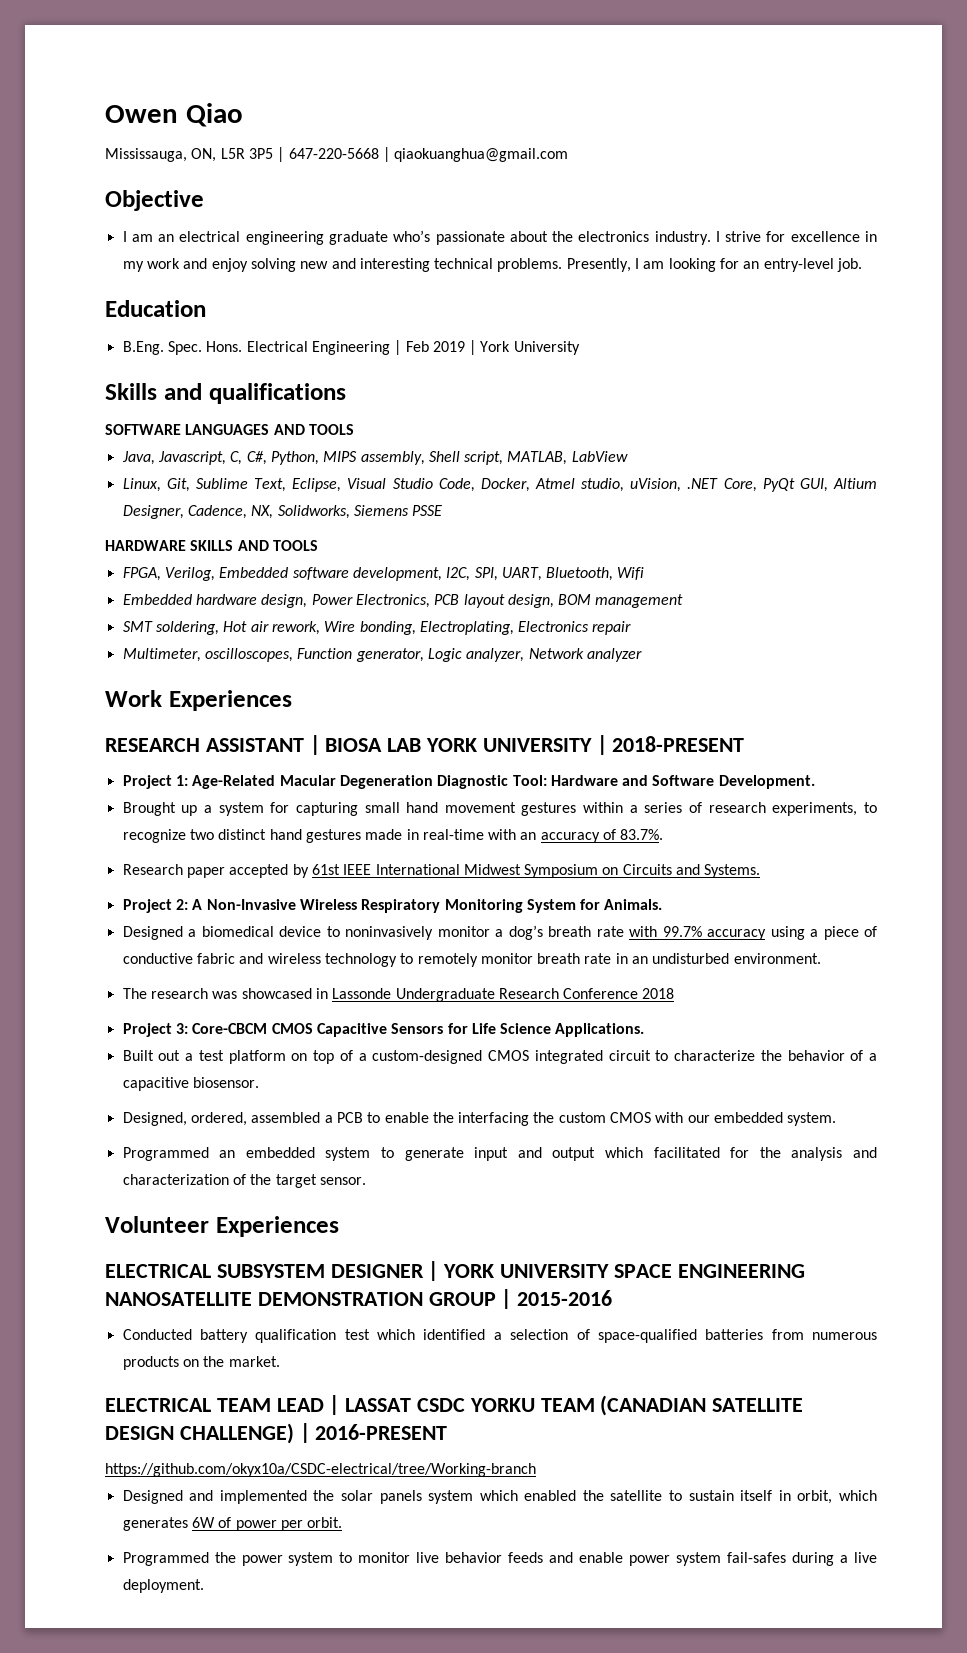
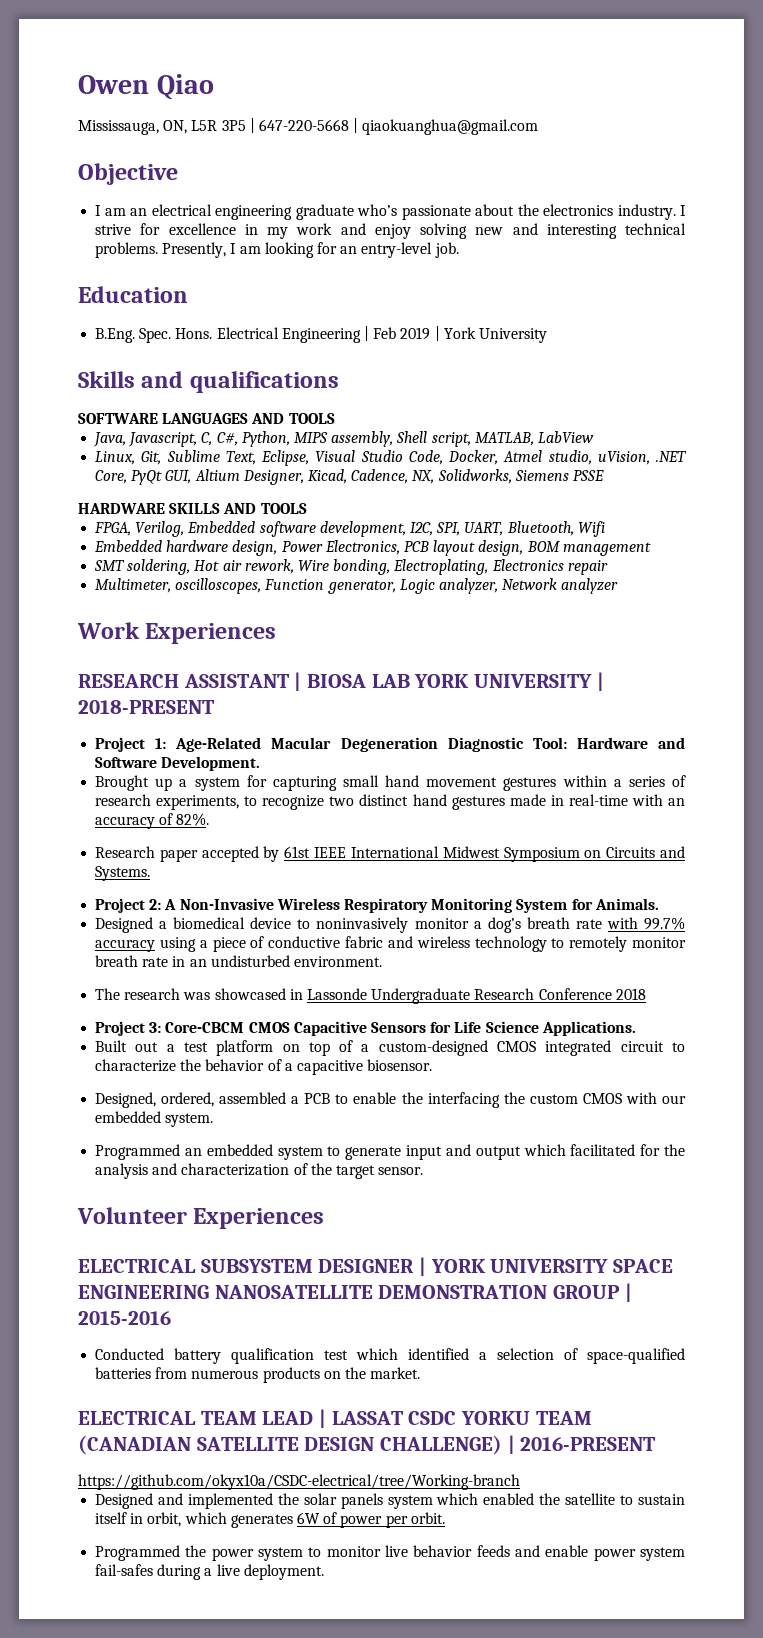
(184, 512) none -> [307,469,347,484] Kicad,
[620,829,664,840] 83.7%. -> [176,813,210,826] 82%.

